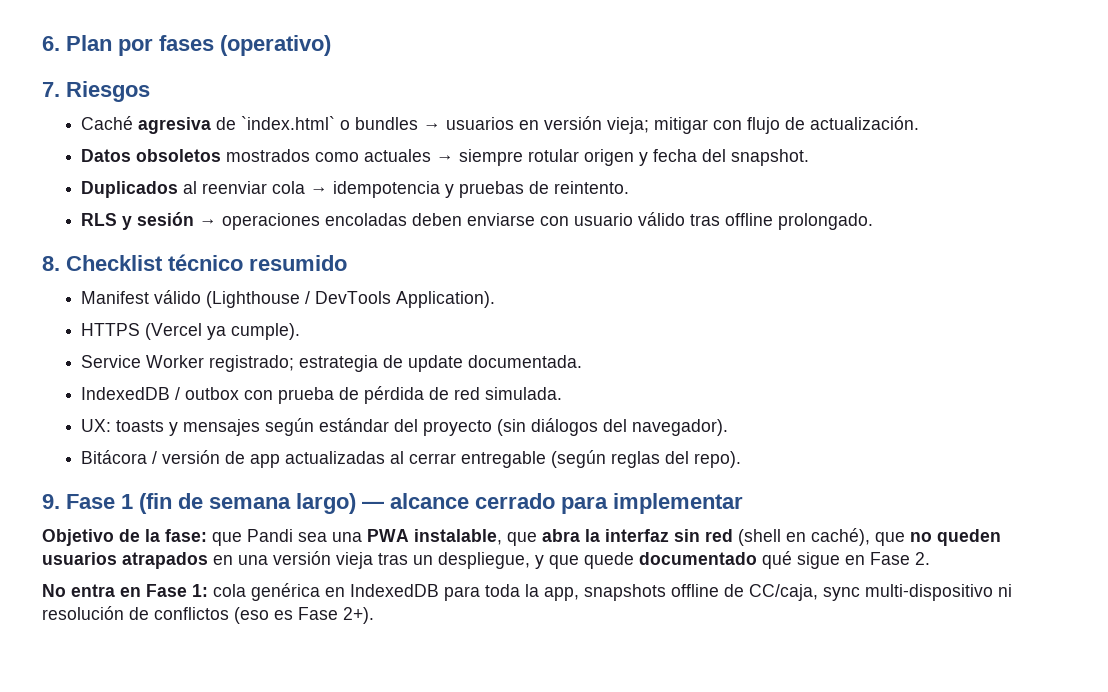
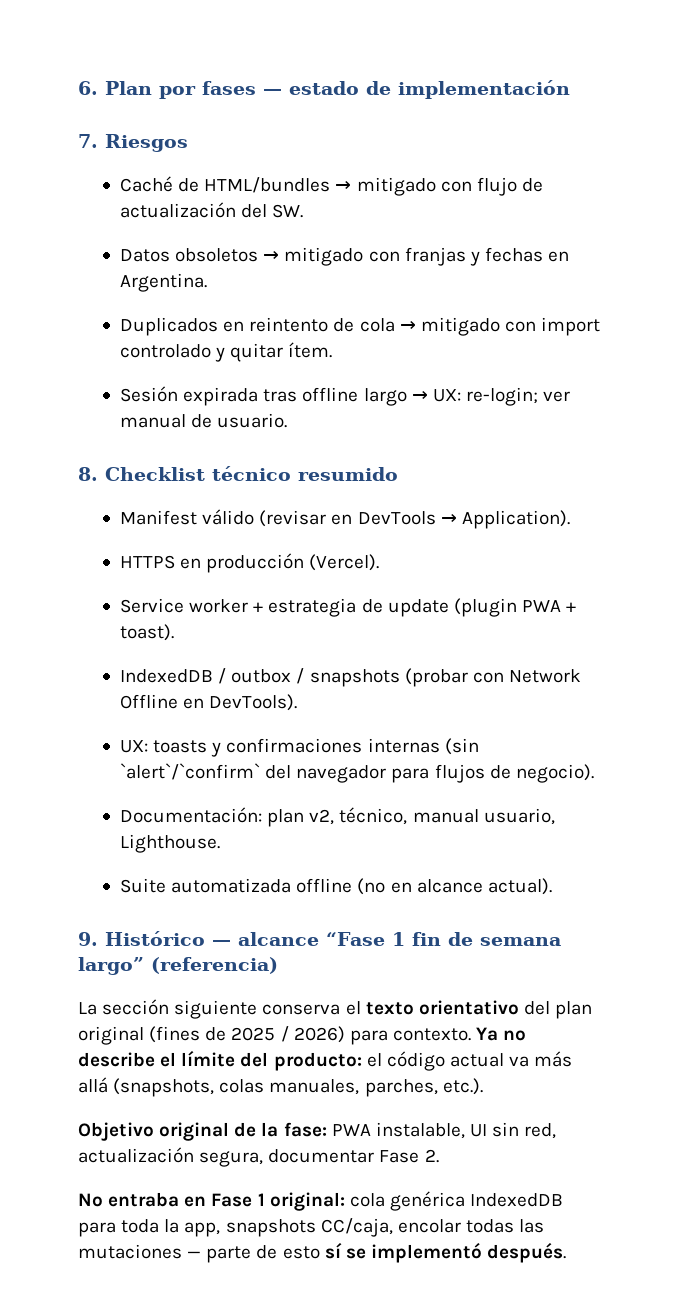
[220,35,331,56] (operativo) -> [263,80,570,99] — estado de implementación
[138,116,920,134] [81,149,810,166] [81,181,630,198] [81,212,874,230] agresiva de `index.html` o bundles → usuarios en versión vieja; mitigar con flujo de actualización. // Datos obsoletos mostrados como actuales → siempre rotular origen y fecha del snapshot. // Duplicados al reenviar cola → idempotencia y pruebas de reintento. // RLS y sesión → operaciones encoladas deben enviarse con usuario válido tras offline prolongado. -> [178,177,543,196] [119,202,304,218] [119,247,570,266] [119,273,207,292] [119,317,601,336] [119,342,333,362] [119,386,571,406] [119,413,288,428] de HTML/bundles → mitigado con flujo de actualización del SW. // Datos obsoletos → mitigado con franjas y fechas en Argentina. // Duplicados en reintento de cola → mitigado con import controlado y quitar ítem. // Sesión expirada tras offline largo → UX: re-login; ver manual de usuario.
[206,291,392,308] (Lighthouse / DevTools -> [259,510,457,527] (revisar en DevTools →
[145,323,301,340] (Vercel ya cumple). -> [180,553,380,573] en producción (Vercel).
[146,355,295,372] Worker registrado; -> [189,599,264,613] worker +
[468,355,583,368] documentada. -> [453,598,577,617] [119,624,174,641] (plugin PWA + toast).
[244,386,563,404] [81,418,729,436] [81,450,742,468] [42,493,743,514] con prueba de pérdida de red simulada. // UX: toasts y mensajes según estándar del proyecto (sin diálogos del navegador). // Bitácora / versión de app actualizadas al cerrar entregable (según reglas del repo). // 9. Fase 1 (fin de semana largo) — alcance cerrado para implementar -> [296,668,581,687] [119,694,298,711] [119,738,479,757] [119,763,594,783] [119,807,555,827] [119,834,220,853] [119,878,552,895] [78,931,561,946] [78,957,278,975] [78,999,593,1019] [78,1026,527,1045] [78,1051,573,1071] [78,1077,483,1097] / snapshots (probar con Network Offline en DevTools). // UX: toasts y confirmaciones internas (sin `alert`/`confirm` del navegador para flujos de negocio). // Documentación: plan v2, técnico, manual usuario, Lighthouse. // Suite automatizada offline (no en alcance actual). // 9. Histórico — alcance “Fase 1 fin de semana largo” (referencia) // La sección siguiente conserva el texto orientativo del plan original (fines de 2025 / 2026) para contexto. Ya no describe el límite del producto: el código actual va más allá (snapshots, colas manuales, parches, etc.).
(114, 537) none -> [159,1122,230,1141] original
[212,528,1001,546] [42,551,865,569] que Pandi sea una PWA instalable, que abra la interfaz sin red (shell en caché), que no queden usuarios atrapados en una versión vieja tras un despliegue, y que quede documentado qué sigue en -> [331,1122,557,1139] [78,1147,375,1167] PWA instalable, UI sin red, actualización segura, documentar
[71,584,208,597] entra en Fase 1: -> [108,1192,345,1211] entraba en Fase 1 original:
[325,587,345,597] en -> (465, 1201) none
[671,584,1012,601] [42,606,374,624] offline de CC/caja, sync multi-dispositivo ni resolución de conflictos (eso es Fase 2+). -> [320,1218,545,1237] [78,1243,567,1263] CC/caja, encolar todas las mutaciones — parte de esto sí se implementó después.

